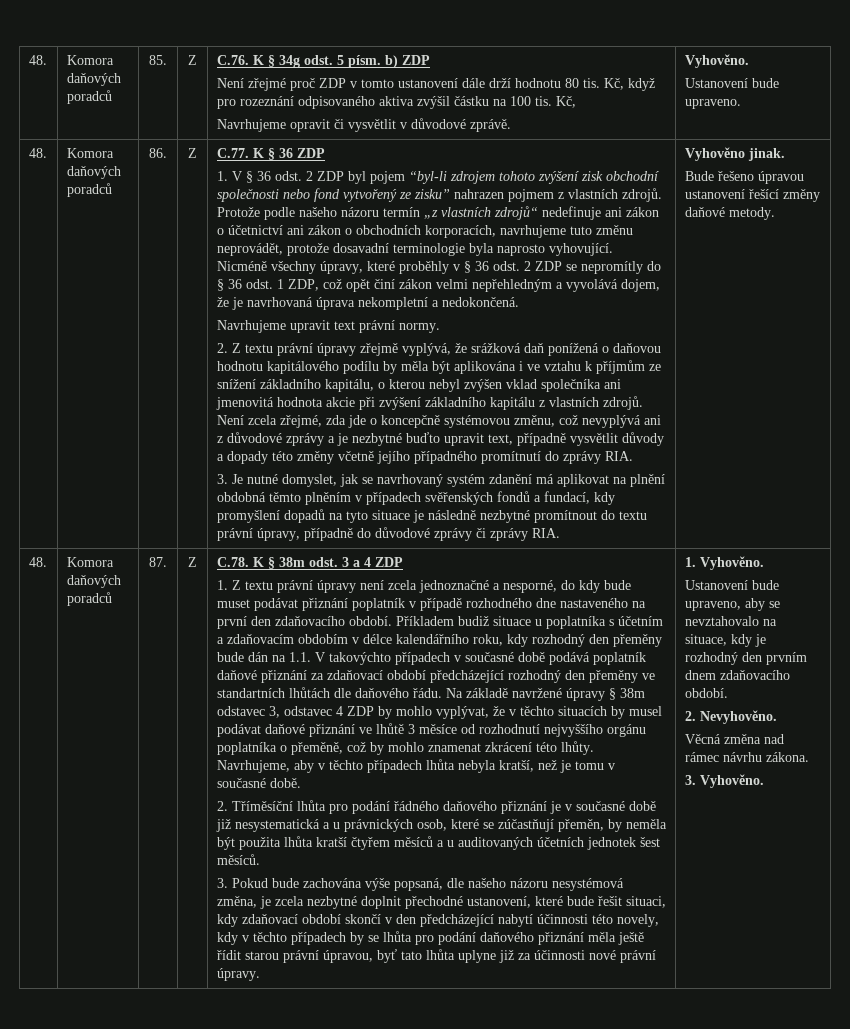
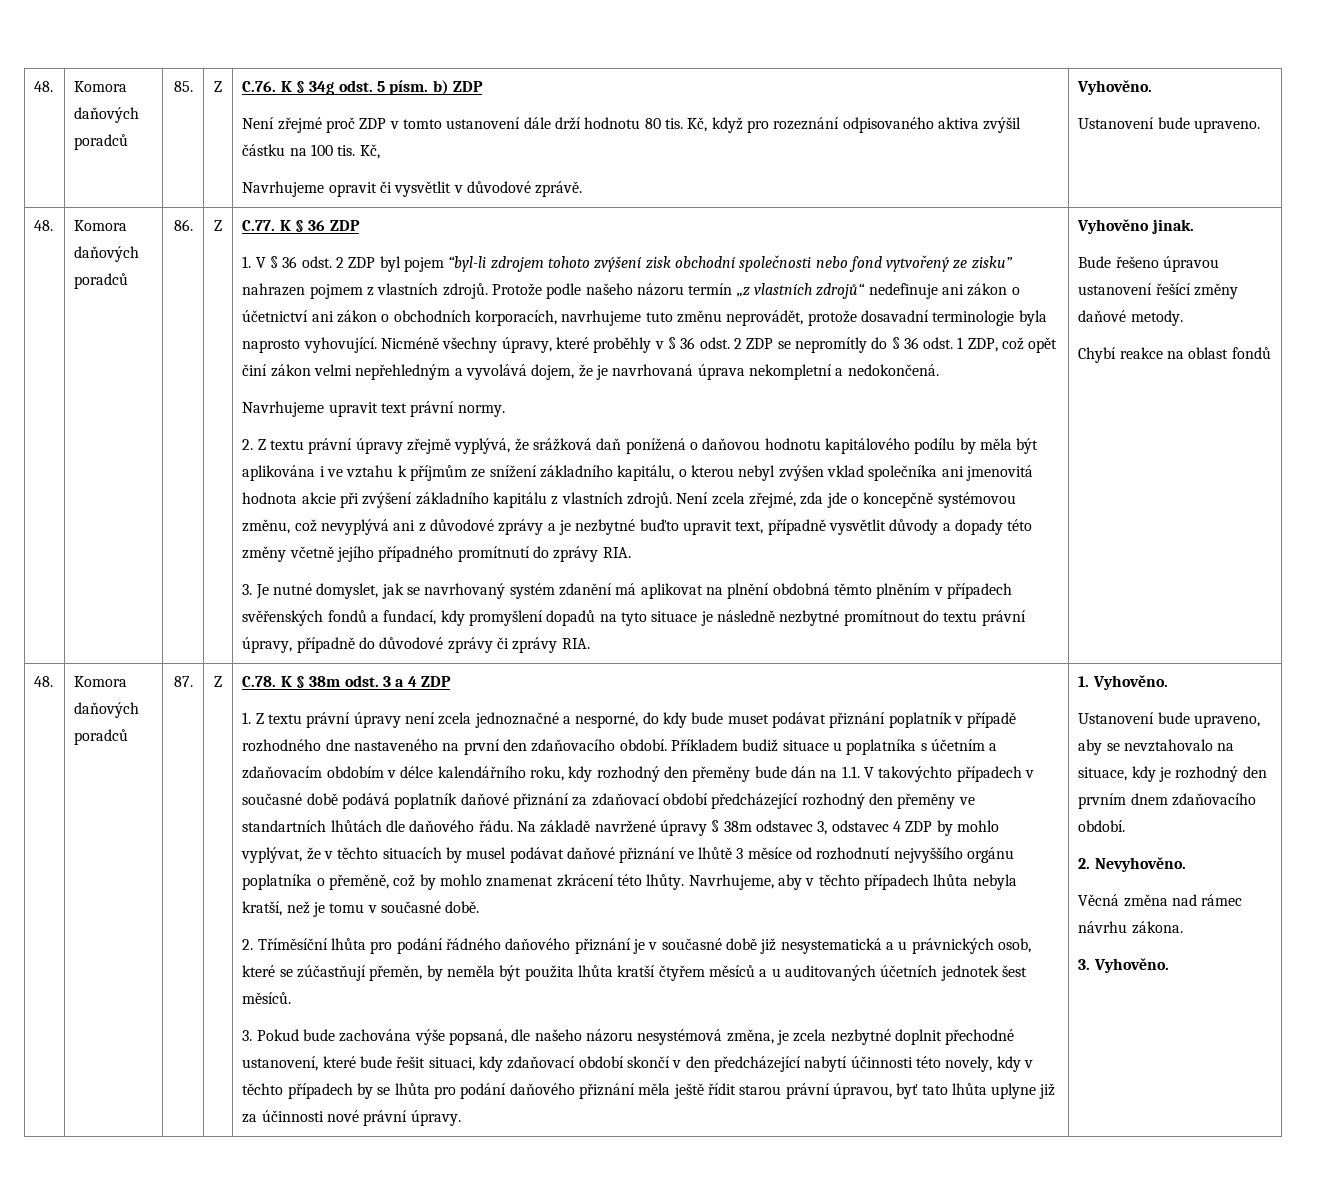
(775, 213) none -> [1078,347,1271,363] // Chybí reakce na oblast fondů

